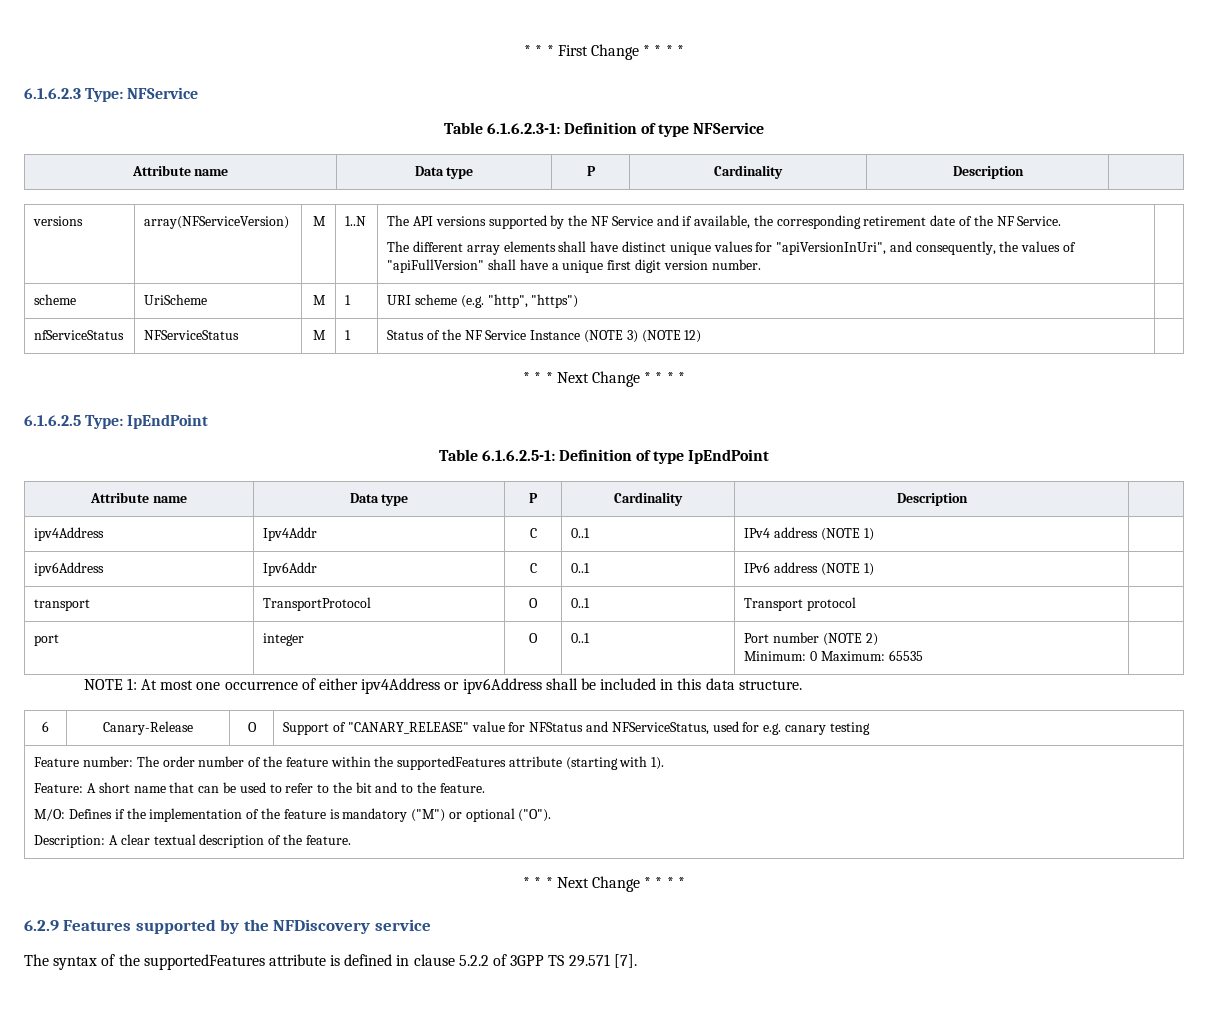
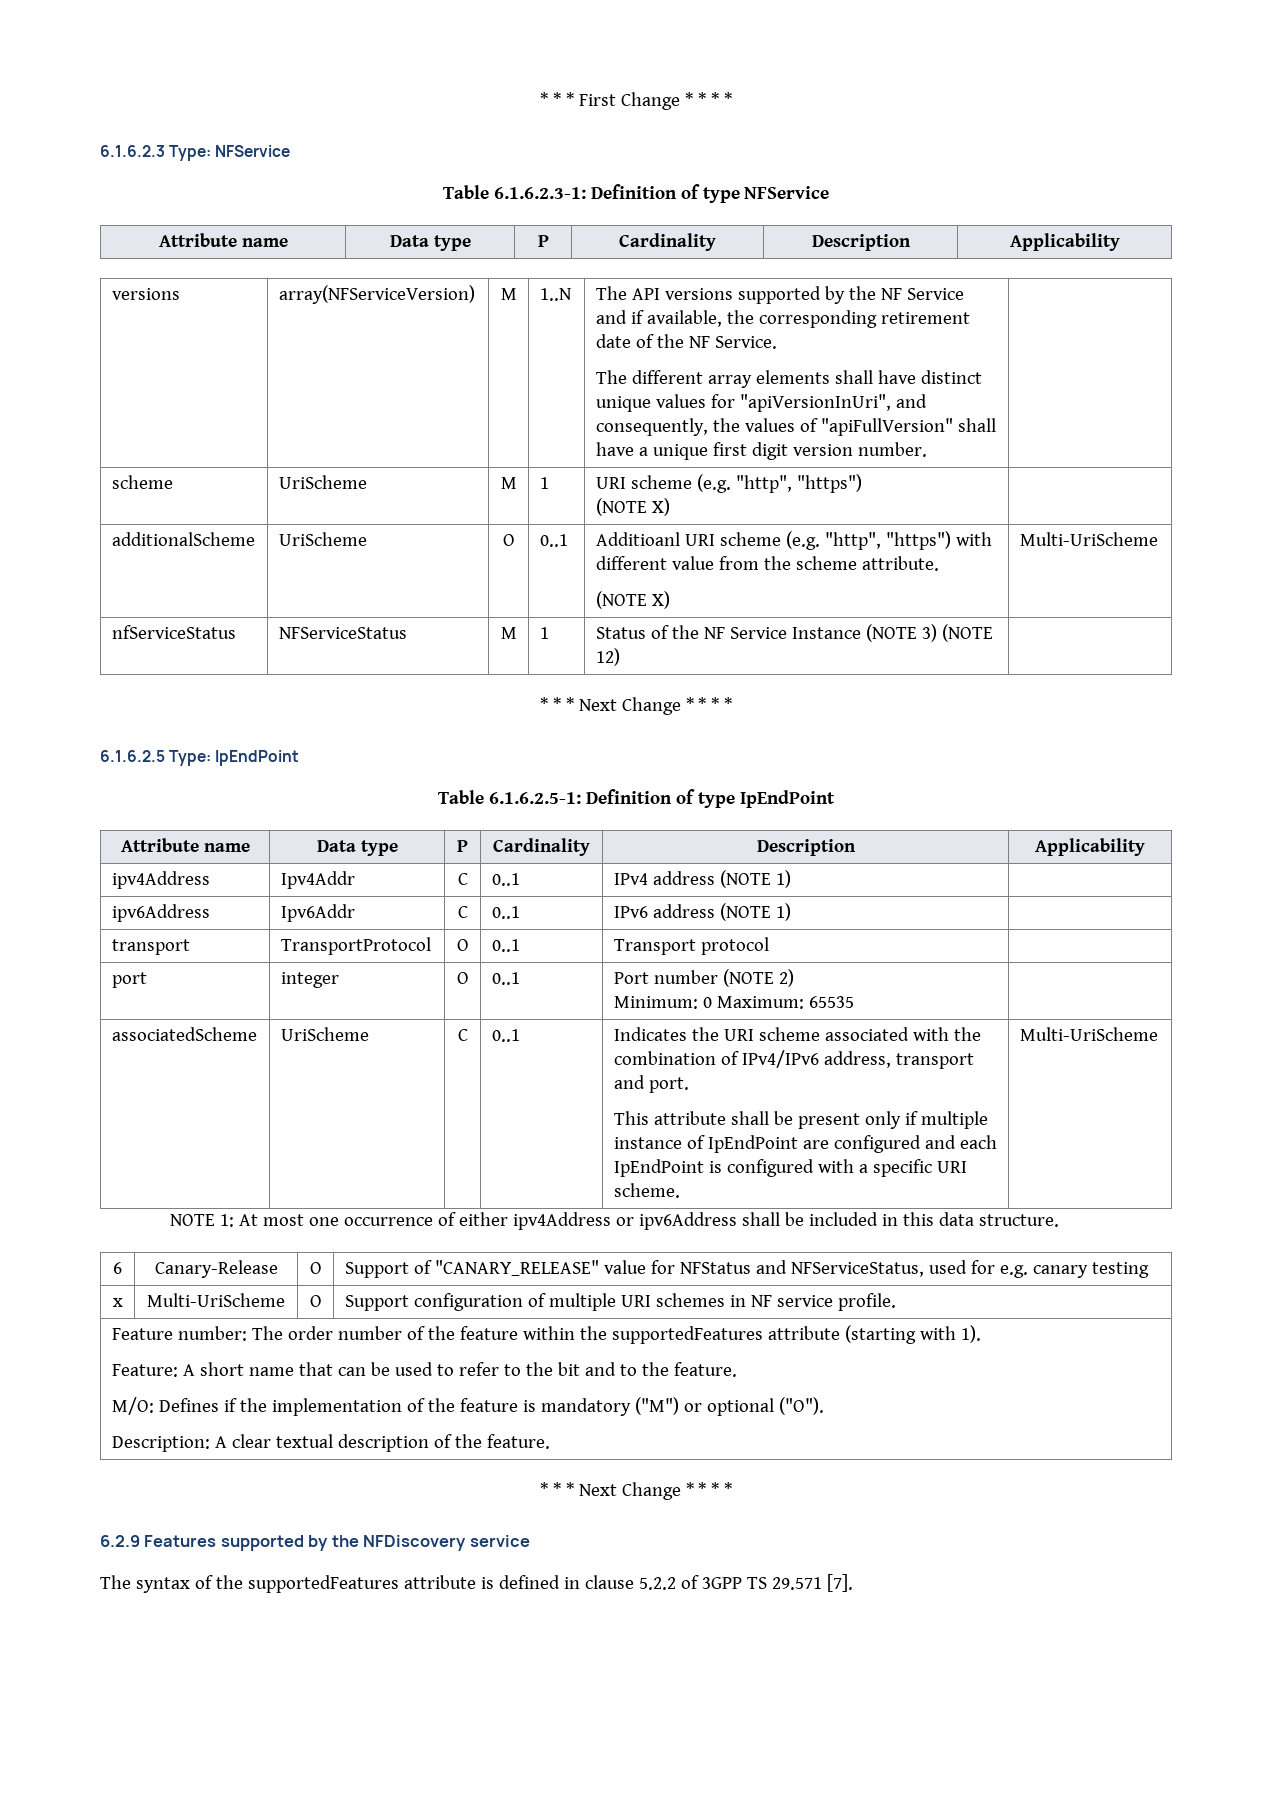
(1024, 172) none -> [1009,233,1120,251] Applicability
(579, 301) | -> [595,498,670,516] [111,532,255,546] [278,532,367,546] [502,534,515,546] [539,534,568,547] [595,531,992,550] [595,556,939,571] [595,591,670,609] [1019,532,1158,546] // (NOTE X) | // additionalScheme | UriScheme | O | 0..1 | Additioanl URI scheme (e.g. "http", "https") with different value from the scheme attribute. // (NOTE X) | Multi-UriScheme
(968, 499) none -> [1035,838,1145,856] Applicability
(923, 655) none -> [111,1027,257,1041] [280,1027,369,1041] [457,1029,468,1041] [491,1029,520,1042] [613,1027,981,1041] [613,1050,974,1069] [613,1075,689,1093] [613,1111,988,1129] [613,1135,997,1153] [613,1159,967,1177] [613,1183,680,1198] [1019,1027,1158,1041] // associatedScheme | UriScheme | C | 0..1 | Indicates the URI scheme associated with the combination of IPv4/IPv6 address, transport and port. // This attribute shall be present only if multiple instance of IpEndPoint are configured and each IpEndPoint is configured with a specific URI scheme. | Multi-UriScheme
(870, 728) none -> [112,1298,123,1307] [147,1293,285,1307] [309,1295,322,1307] [344,1293,896,1311] // x | Multi-UriScheme | O | Support configuration of multiple URI schemes in NF service profile.

